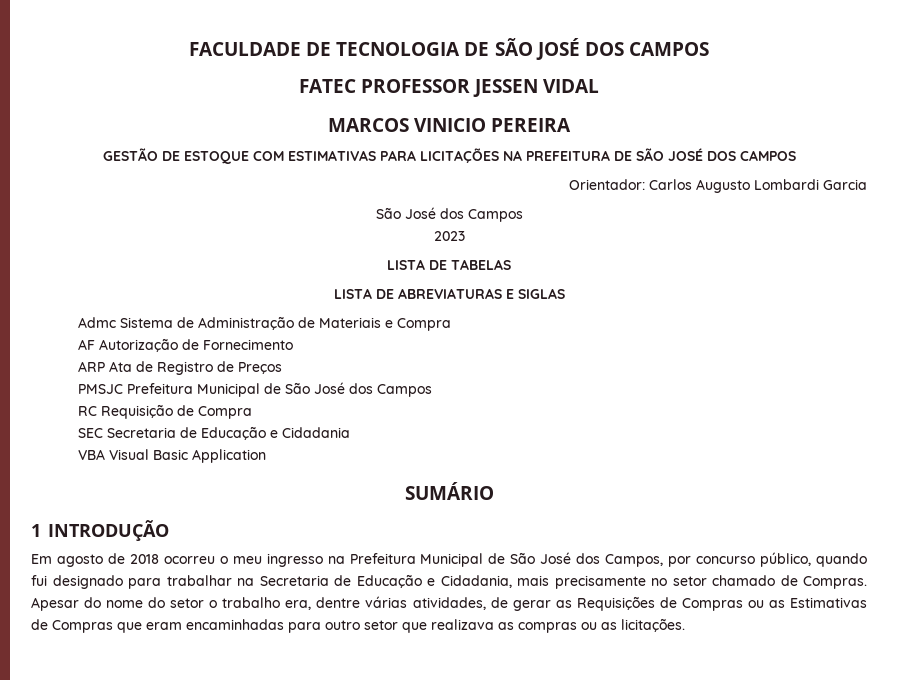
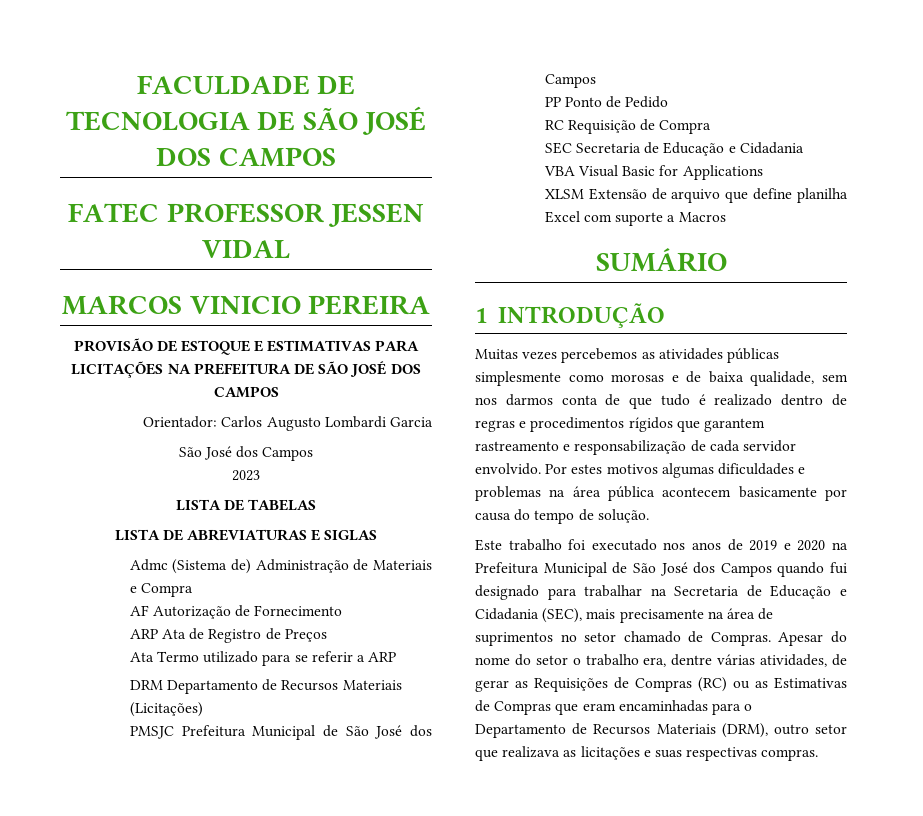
[102,148,158,161] GESTÃO -> [73,338,153,352] PROVISÃO
[252,151,284,161] COM -> [254,340,264,352] E
[119,317,194,328] Sistema de -> [172,559,252,574] (Sistema de)
(282, 368) none -> [129,651,397,666] [129,679,402,694] [129,702,203,717] // Ata Termo utilizado para se referir a ARP // DRM Departamento de Recursos Materiais (Licitações)
(432, 390) none -> [544,96,669,108] // PP Ponto de Pedido
[191,449,266,463] [404,482,494,500] [31,520,169,541] [31,553,323,567] Application // SUMÁRIO // 1 INTRODUÇÃO // Em agosto de 2018 ocorreu o meu ingresso -> [659,165,763,180] [544,188,848,203] [544,211,726,226] [595,248,727,272] [475,303,666,328] [475,348,779,363] [475,371,848,386] [475,394,847,409] [475,417,765,432] [475,440,796,455] [475,463,806,478] [475,486,847,501] [475,509,649,524] [475,539,826,551] for Applications // XLSM Extensão de arquivo que define planilha Excel com suporte a Macros // SUMÁRIO // 1 INTRODUÇÃO // Muitas vezes percebemos as atividades públicas simplesmente como morosas e de baixa qualidade, sem nos darmos conta de que tudo é realizado dentro de regras e procedimentos rígidos que garantem rastreamento e responsabilização de cada servidor envolvido. Por estes motivos algumas dificuldades e problemas na área pública acontecem basicamente por causa do tempo de solução. // Este trabalho foi executado nos anos de 2019 e 2020
[605,552,812,567] Campos, por concurso público, -> [720,563,772,577] Campos
[440,575,646,589] Cidadania, mais precisamente -> [475,608,774,623] [475,632,553,646] Cidadania (SEC), mais precisamente na área de suprimentos
(743, 604) none -> [698,677,727,692] (RC)
(321, 627) none -> [744,704,753,711] [475,723,768,738] o Departamento de Recursos Materiais (DRM),
[518,618,685,633] compras ou as licitações. -> [580,746,819,761] licitações e suas respectivas compras.

